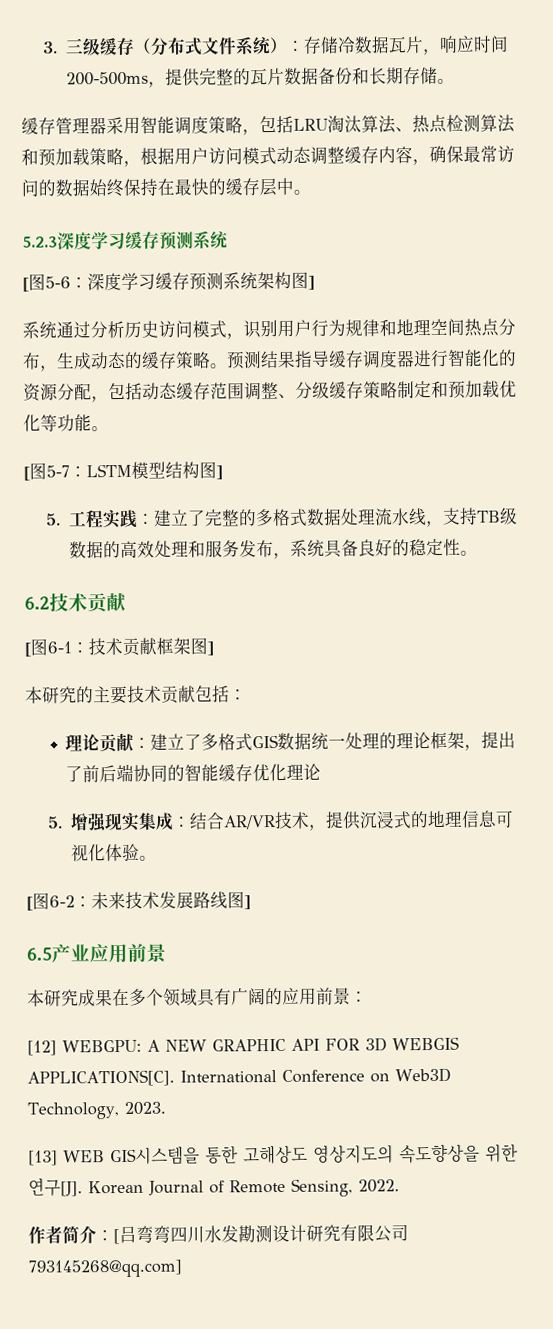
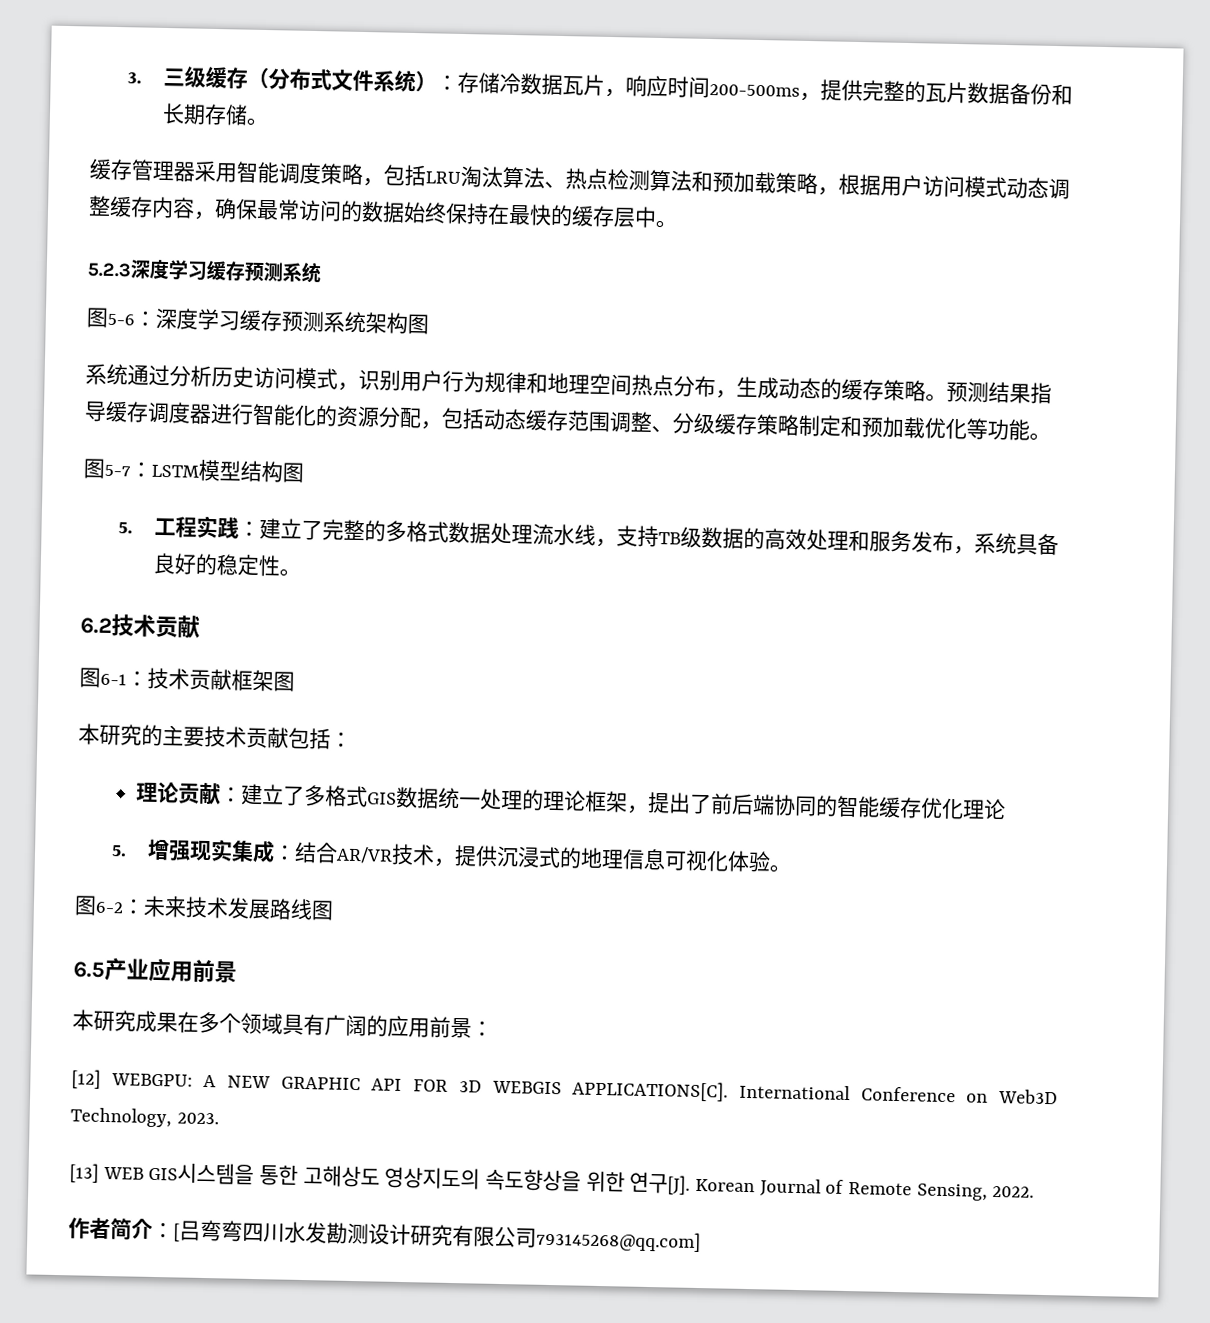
[22,277,29,292] [ -> (322, 272) none
[308,275,315,290] ] -> (429, 324) none
[23,466,30,481] [ -> (1051, 436) none
[216,465,223,480] ] -> (304, 472) none
[24,642,31,657] [ -> (200, 627) none
[207,641,214,656] ] -> (295, 681) none
[26,896,33,911] [ -> (791, 868) none
[244,895,251,910] ] -> (334, 910) none

